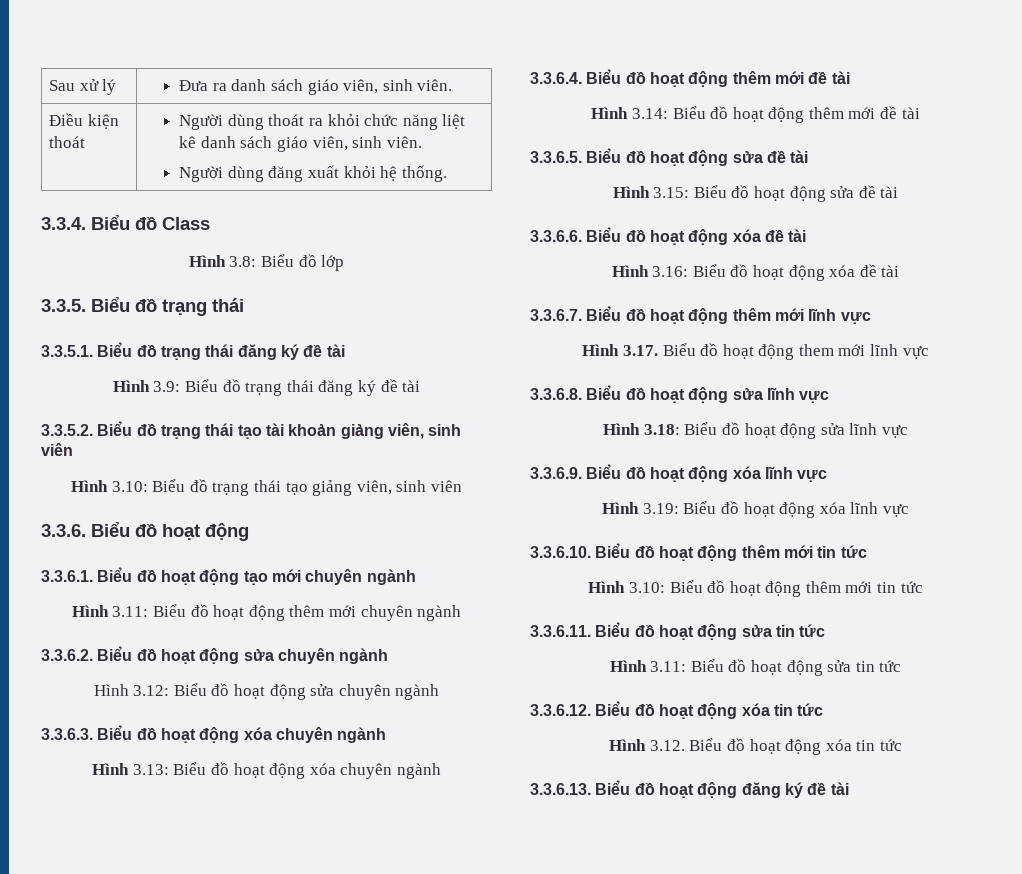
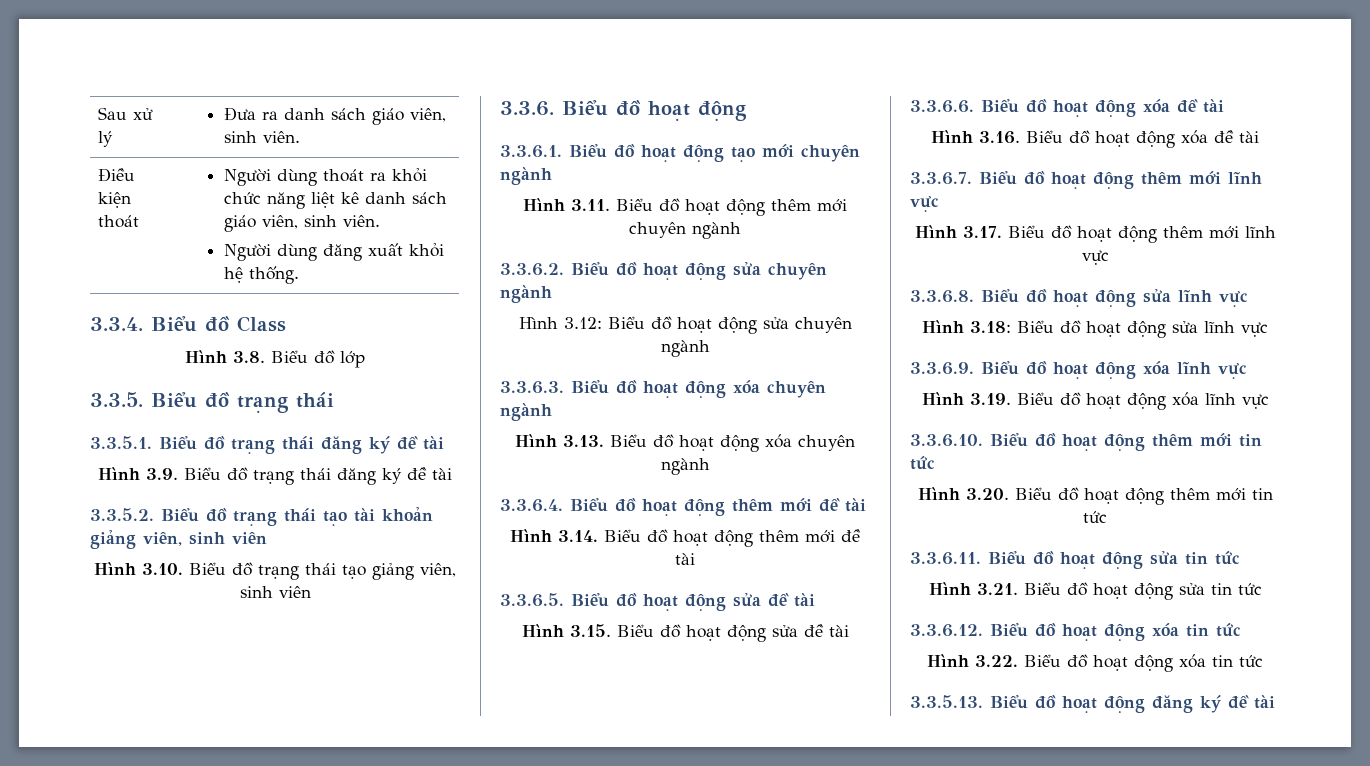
[229,256,257,267] 3.8: -> [233,351,265,363] 3.8.
[153,381,181,392] 3.9: -> [146,468,178,480] 3.9.
[111,481,148,492] 3.10: -> [142,563,183,575] 3.10.
[112,606,149,617] 3.11: -> [571,199,610,211] 3.11.
[132,764,169,775] 3.13: -> [563,435,604,447] 3.13.
[631,108,668,119] 3.14: -> [558,530,598,542] 3.14.
[653,187,690,198] 3.15: -> [569,624,611,637] 3.15.
[652,266,689,277] 3.16: -> [979,131,1020,144] 3.16.
[798,344,834,356] them -> [1162,226,1203,238] thêm
[642,503,679,514] 3.19: -> [969,393,1011,405] 3.19.
[628,582,665,593] 3.10: -> [965,488,1009,500] 3.20.
[650,661,687,672] 3.11: -> [976,583,1018,595] 3.21.
[649,738,902,755] [530,783,591,795] 3.12. Biểu đồ hoạt động xóa tin tức // 3.3.6.13. -> [975,654,1263,672] [910,695,983,708] 3.22. Biểu đồ hoạt động xóa tin tức // 3.3.5.13.

